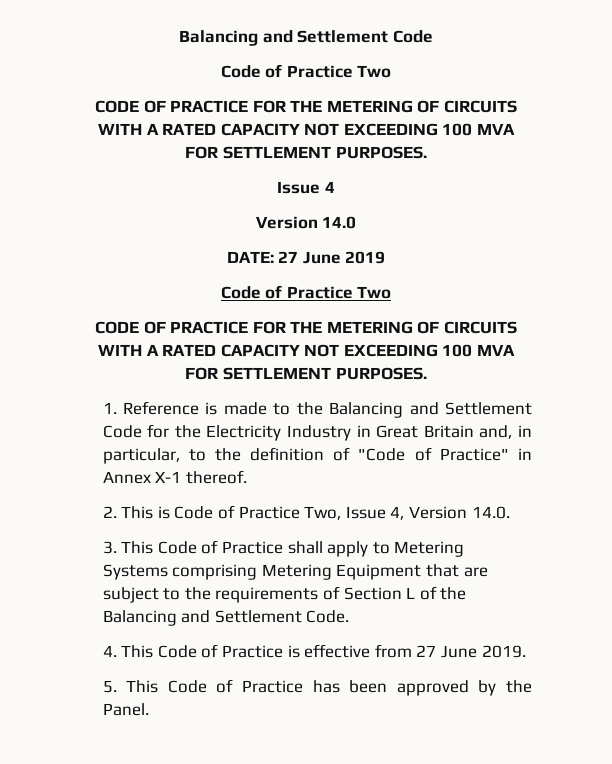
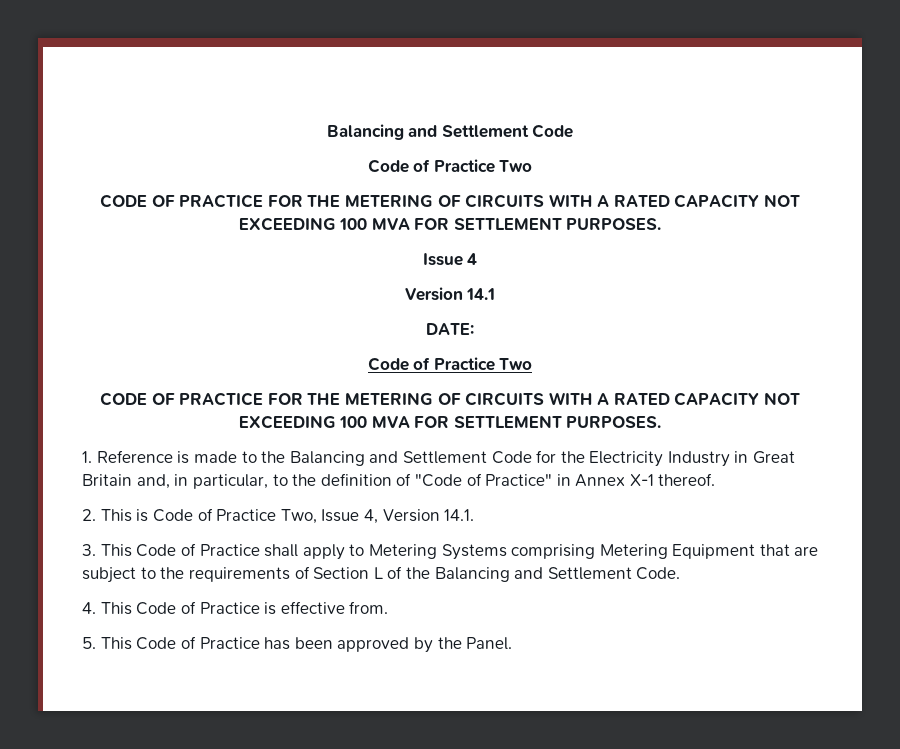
[322,216,357,229] 14.0 -> [466,288,496,300] 14.1
[278,251,386,264] 27 June 2019 -> (474, 329) none
[471,506,510,519] 14.0. -> [444,509,475,521] 14.1.
[374,644,526,658] from 27 June 2019. -> [349,601,389,614] from.

